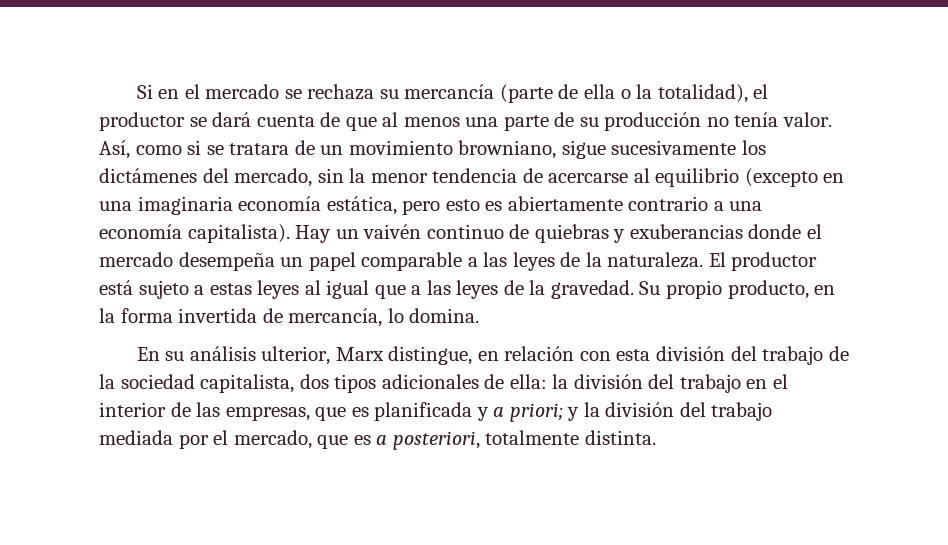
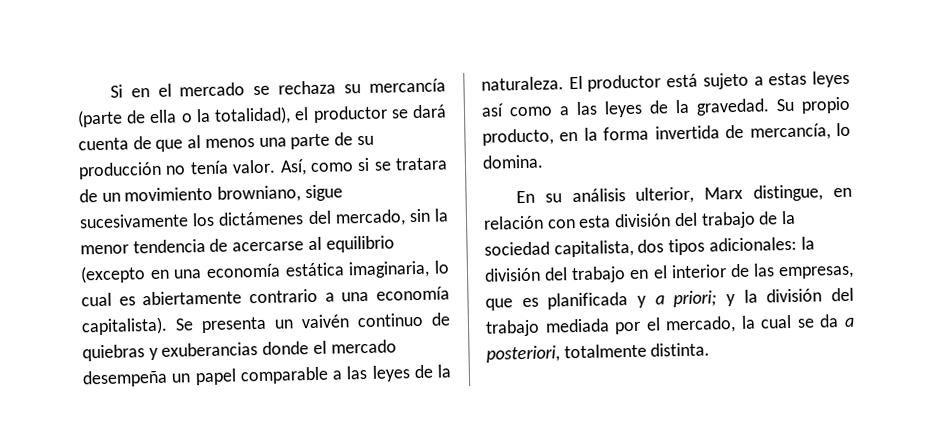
[137,196,480,215] imaginaria economía estática, pero esto -> [205,260,450,279] [81,292,112,307] economía estática imaginaria, lo cual
[295,225,332,243] Hay -> [175,316,267,334] Se presenta
[304,280,406,299] al igual que -> [481,103,553,117] así como
[381,374,547,389] adicionales de ella: -> [708,236,797,252] adicionales:
[317,435,371,449] que es -> [740,314,840,329] la cual se da

